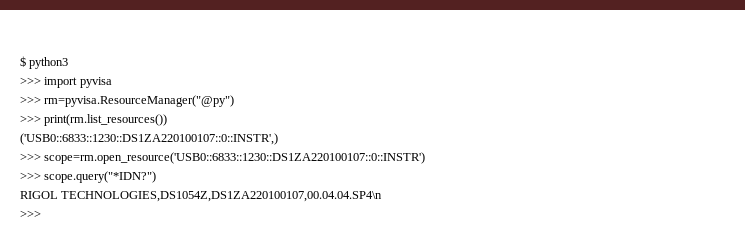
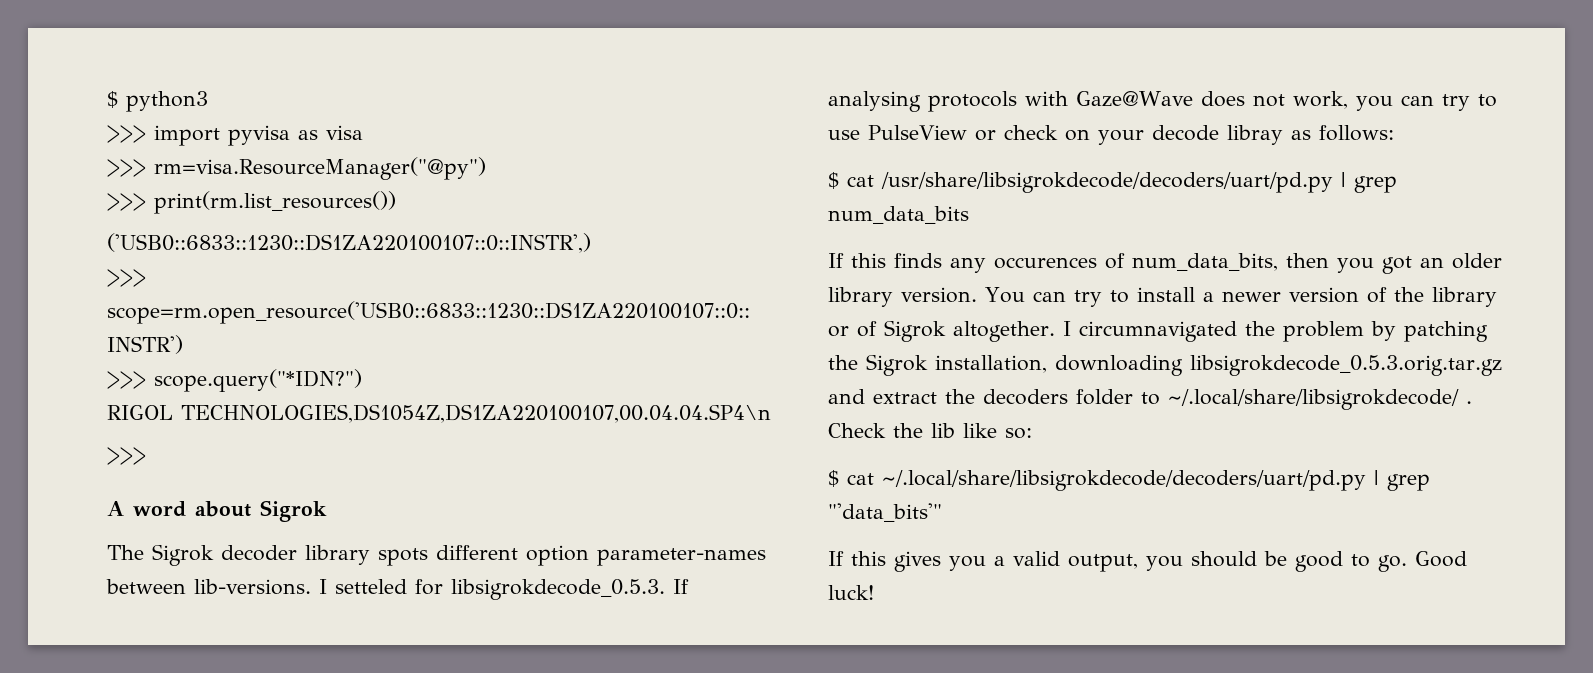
[20,95,235,107] // >>> rm=pyvisa.ResourceManager("@py") -> [298,125,363,140] [107,157,486,180] as visa // >>> rm=visa.ResourceManager("@py")
(41, 214) none -> [107,500,327,522] [107,544,766,566] [106,579,689,600] [828,91,1497,112] [828,125,1394,145] [828,172,1397,193] [828,206,969,224] [828,253,1502,274] [828,287,1497,307] [828,320,1488,342] [828,354,1502,376] [828,389,1472,410] [828,423,1032,439] [828,470,1430,491] [828,503,942,522] [828,551,1467,572] [828,585,874,600] // A word about Sigrok // The Sigrok decoder library spots different option parameter-names between lib-versions. I setteled for libsigrokdecode_0.5.3. If analysing protocols with Gaze@Wave does not work, you can try to use PulseView or check on your decode libray as follows: // $ cat /usr/share/libsigrokdecode/decoders/uart/pd.py | grep num_data_bits // If this finds any occurences of num_data_bits, then you got an older library version. You can try to install a newer version of the library or of Sigrok altogether. I circumnavigated the problem by patching the Sigrok installation, downloading libsigrokdecode_0.5.3.orig.tar.gz and extract the decoders folder to ~/.local/share/libsigrokdecode/ . Check the lib like so: // $ cat ~/.local/share/libsigrokdecode/decoders/uart/pd.py | grep "'data_bits'" // If this gives you a valid output, you should be good to go. Good luck!

